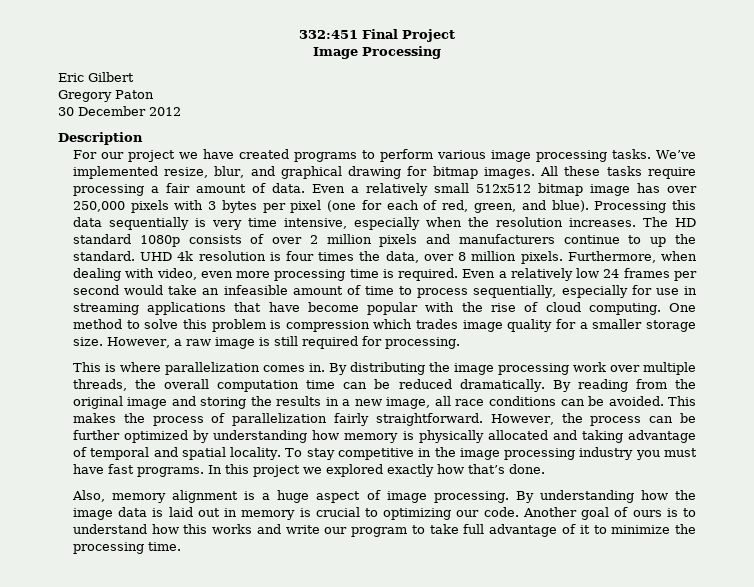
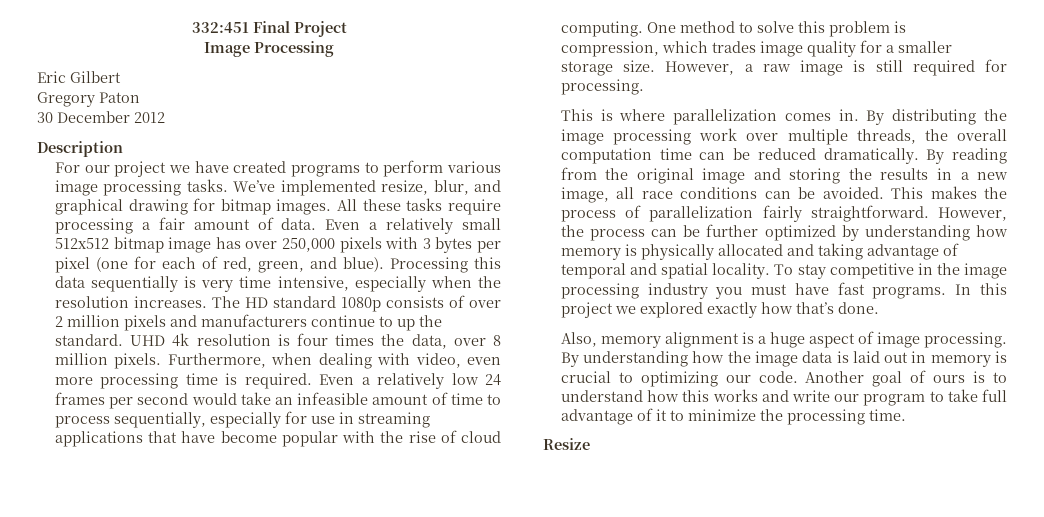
[285,320,370,332] compression -> [560,41,659,57] compression,
(181, 546) none -> [543,438,590,450] // Resize

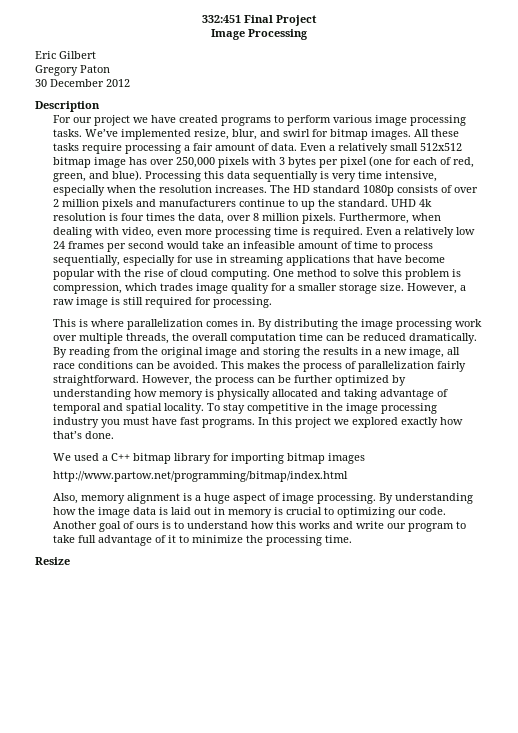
[54,199,188,215] graphical drawing -> [283,129,311,137] swirl
(879, 308) none -> [53,453,366,464] [53,471,349,482] // We used a C++ bitmap library for importing bitmap images // http://www.partow.net/programming/bitmap/index.html

